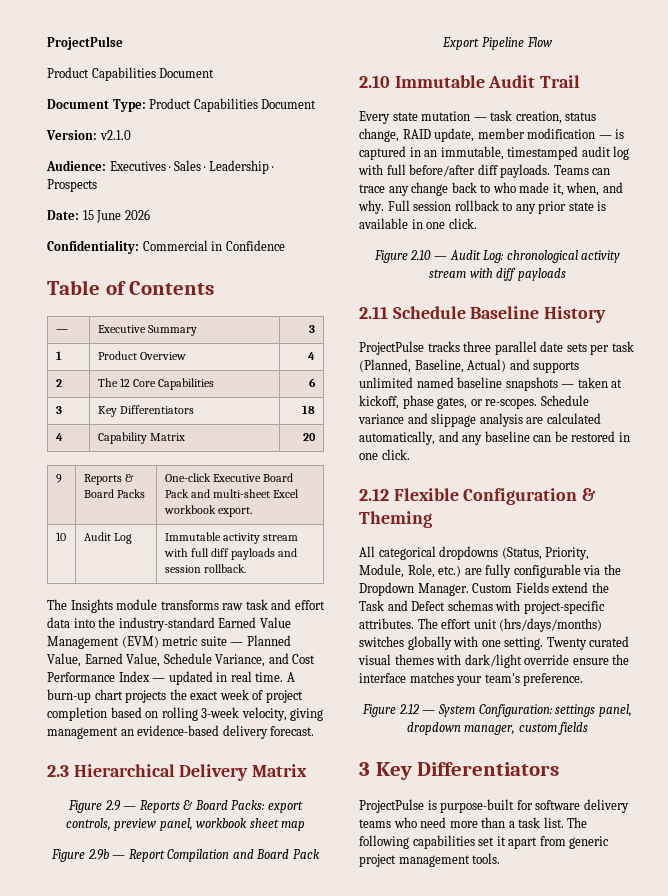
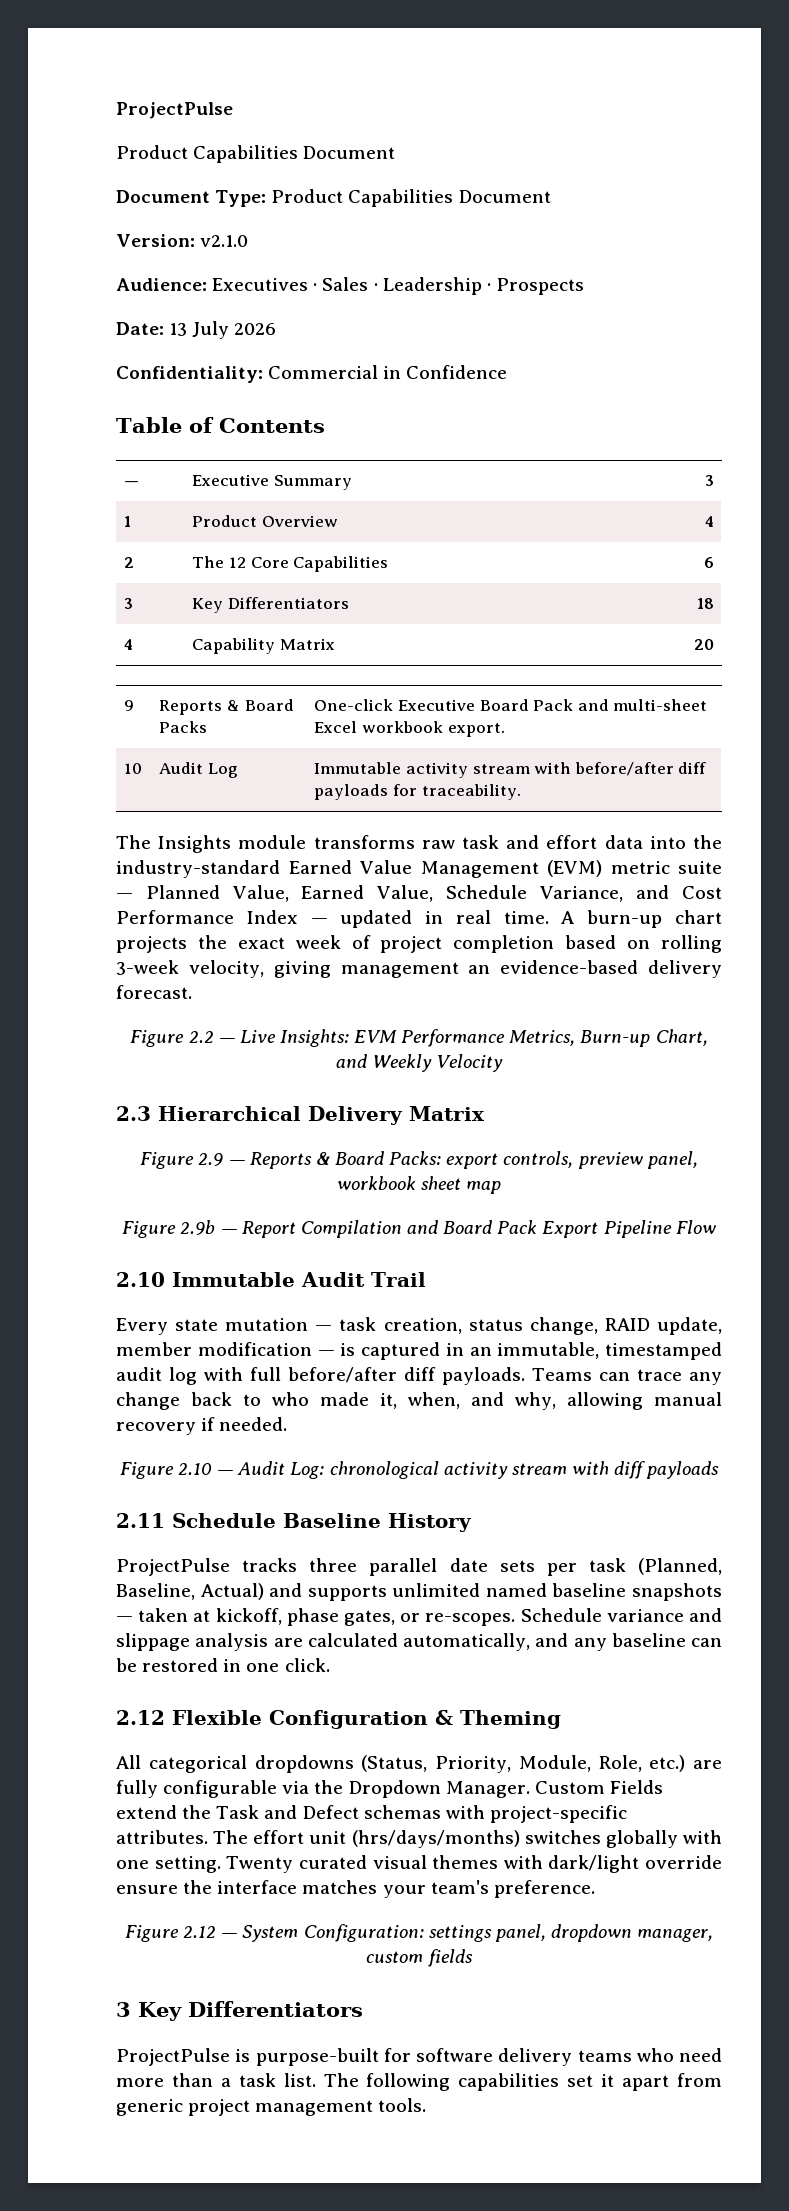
[82,210,122,223] 15 June -> [169,321,230,339] 13 July
[190,548,298,560] [164,564,246,573] full diff payloads and session rollback. -> [574,762,707,776] [314,784,521,800] before/after diff payloads for traceability.
(315, 731) none -> [130,1029,708,1047] [335,1054,504,1072] // Figure 2.2 — Live Insights: EVM Performance Metrics, Burn-up Chart, and Weekly Velocity
[358,200,607,214] [359,218,477,229] why. Full session rollback to any prior state is available in one click. -> [515,1392,722,1410] [116,1417,288,1435] why, allowing manual recovery if needed.

